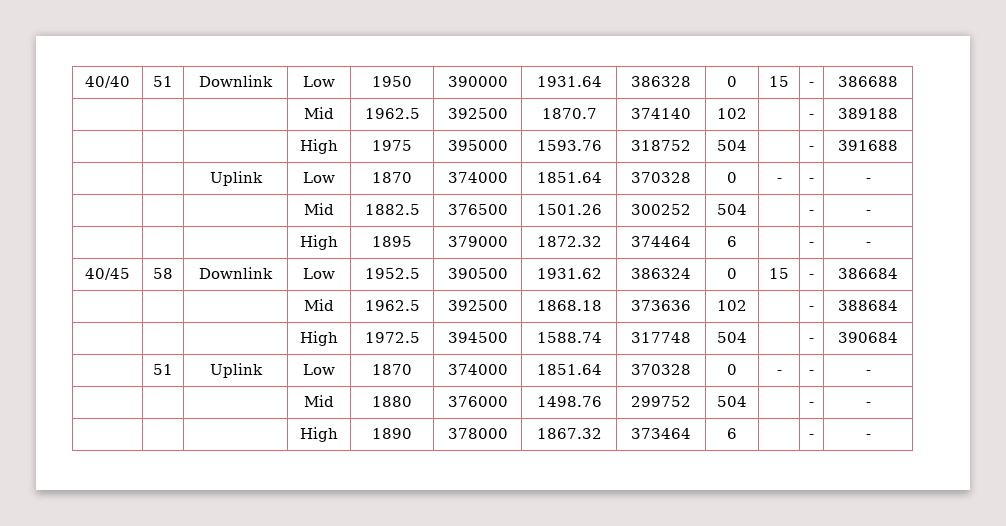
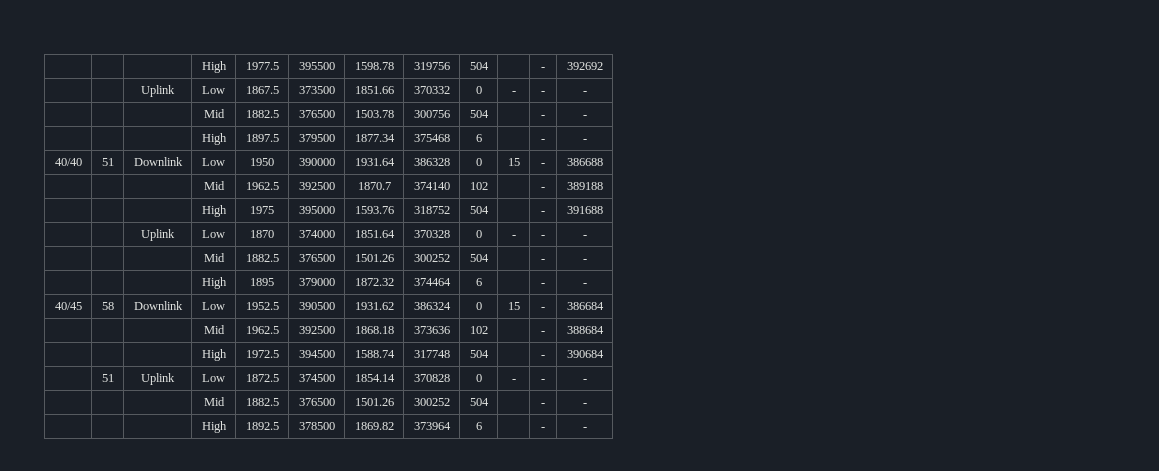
(85, 82) none -> [201,61,227,73] [245,62,279,70] [298,62,335,70] [354,62,394,70] [413,62,450,70] [469,62,489,70] [541,67,545,70] [566,62,603,70] [141,85,175,97] [202,86,225,94] [245,86,279,94] [298,86,335,94] [354,86,394,94] [413,86,450,94] [475,86,482,94] [511,91,516,94] [541,91,545,94] [582,91,587,94] [203,109,225,118] [245,110,279,118] [298,110,335,118] [354,110,394,118] [413,110,450,118] [469,110,489,118] [541,115,545,118] [582,115,587,118] [201,133,227,145] [245,134,279,142] [298,134,335,142] [354,134,395,142] [413,134,450,142] [475,134,482,142] [541,139,545,142] [582,139,587,142] | | | High | 1977.5 | 395500 | 1598.78 | 319756 | 504 | | - | 392692 // | | Uplink | Low | 1867.5 | 373500 | 1851.66 | 370332 | 0 | - | - | - // | | | Mid | 1882.5 | 376500 | 1503.78 | 300756 | 504 | | - | - // | | | High | 1897.5 | 379500 | 1877.34 | 375468 | 6 | | - | - //
[372,364,412,375] [447,364,508,375] [536,364,602,375] [631,364,691,375] [727,364,737,375] [776,370,782,375] [809,370,814,375] [865,370,871,375] [304,395,334,407] [372,396,412,407] [447,396,508,407] [536,396,602,407] [631,396,691,407] [717,396,747,407] [809,402,814,407] [865,402,871,407] [300,427,338,442] [372,428,412,439] [447,428,508,439] [536,428,602,439] [631,428,691,439] 1870 | 374000 | 1851.64 | 370328 | 0 | - | - | - // | | | Mid | 1880 | 376000 | 1498.76 | 299752 | 504 | | - | - // | | | High | 1890 | 378000 | 1867.32 | 373464 -> [245,374,279,382] [298,374,335,382] [354,374,395,382] [413,374,450,382] [475,374,482,382] [511,379,516,382] [541,379,545,382] [582,379,587,382] [203,397,225,406] [245,398,279,406] [298,398,335,406] [354,398,394,406] [413,398,450,406] [469,398,489,406] [541,403,545,406] [582,403,587,406] [201,421,227,433] [245,422,279,430] [298,422,335,430] [354,422,394,430] [413,422,451,430] 1872.5 | 374500 | 1854.14 | 370828 | 0 | - | - | - // | | | Mid | 1882.5 | 376500 | 1501.26 | 300252 | 504 | | - | - // | | | High | 1892.5 | 378500 | 1869.82 | 373964

